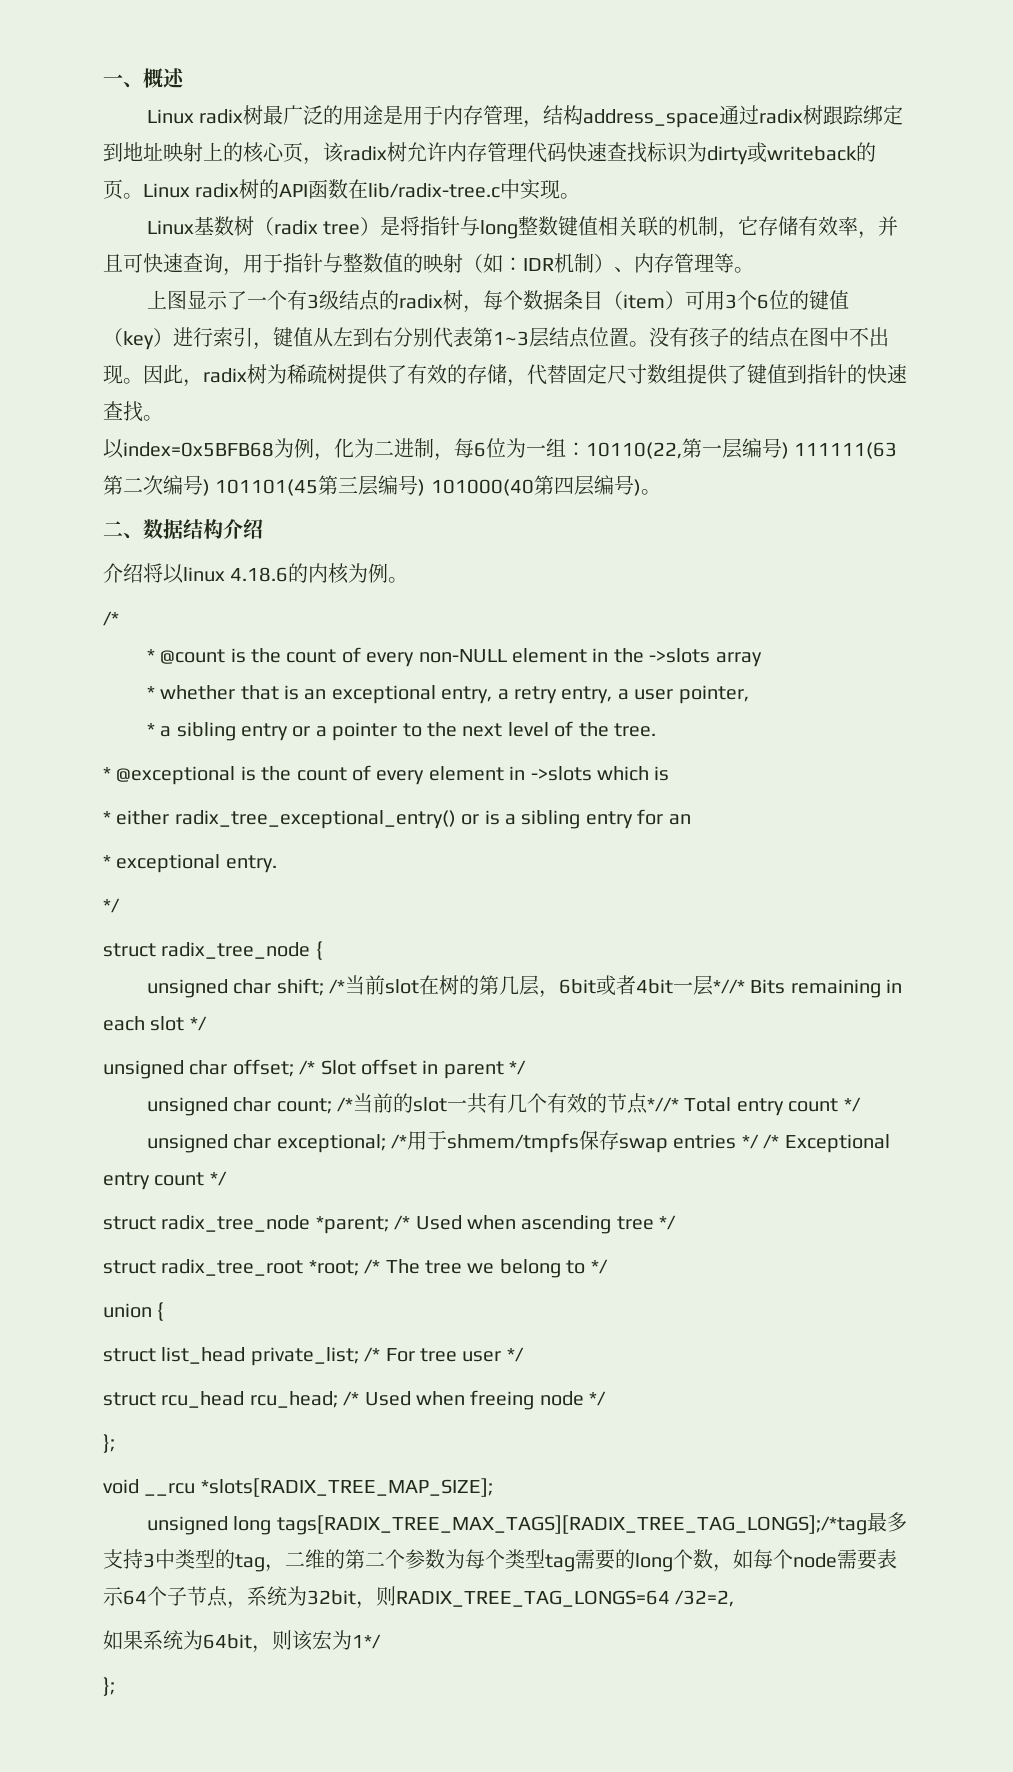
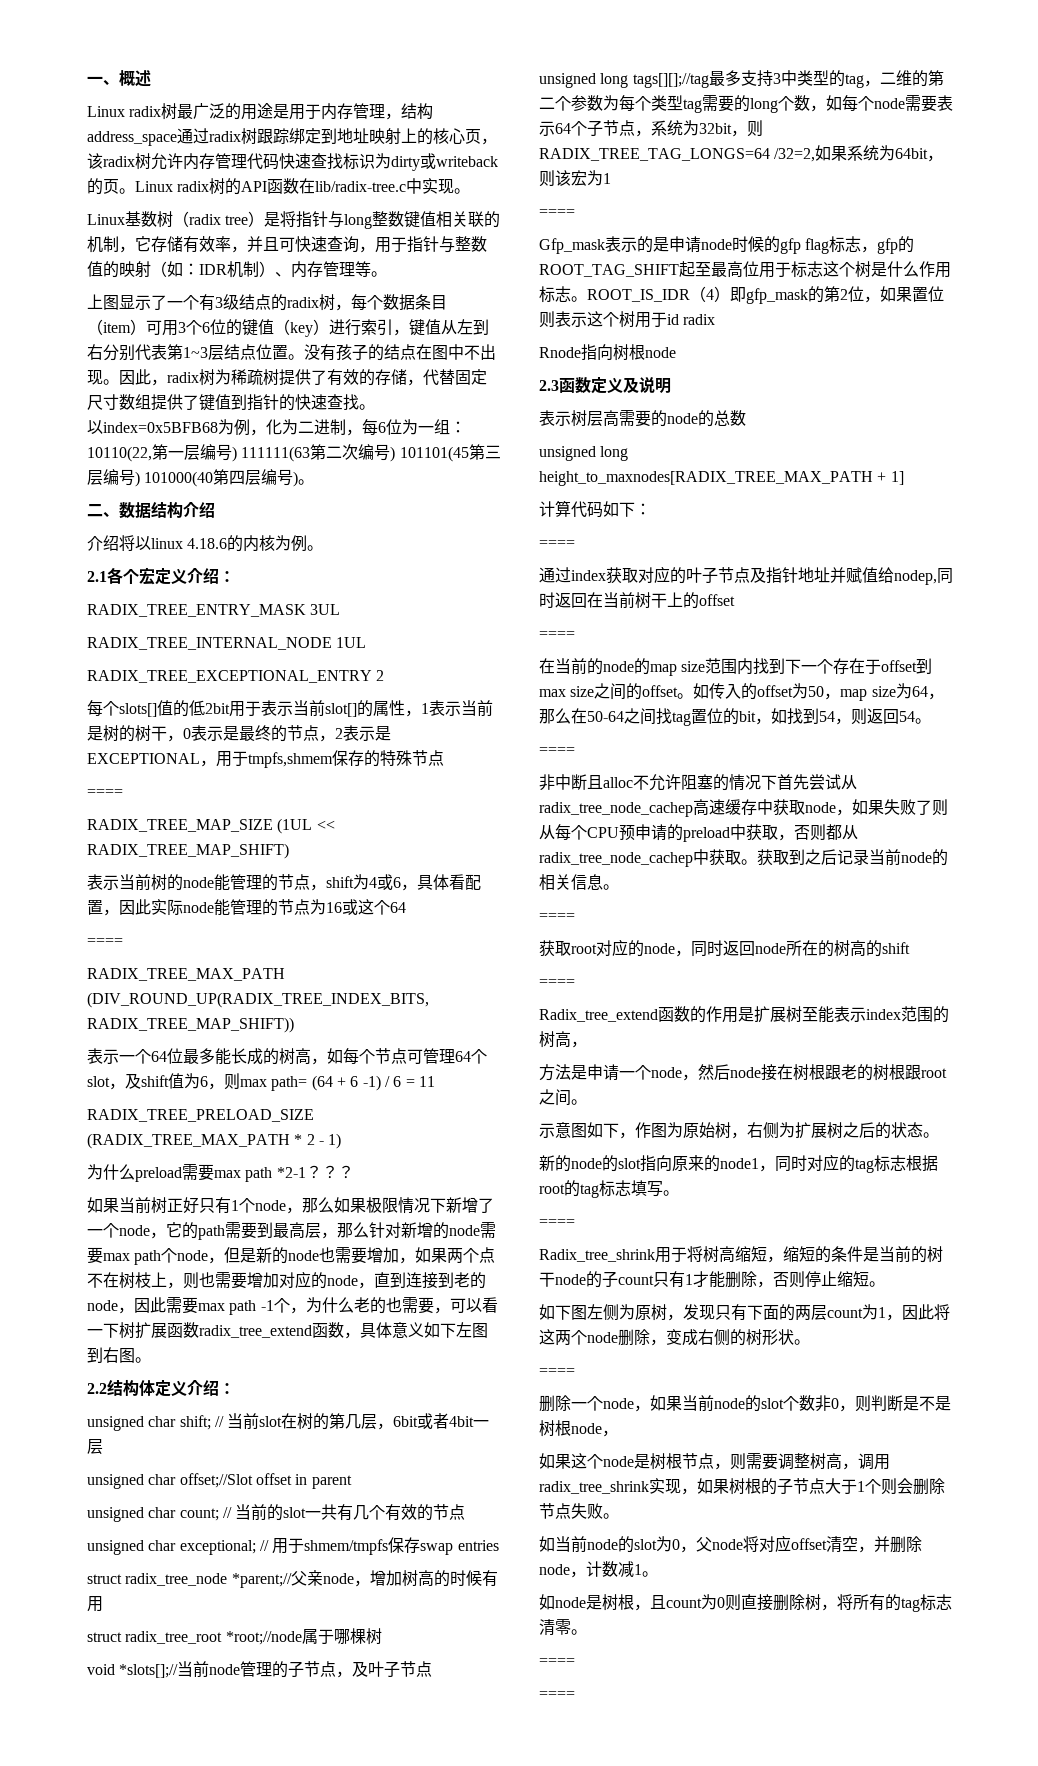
[103,611,119,626] [146,647,762,667] [146,685,749,704] [146,721,657,741] [103,765,670,785] [103,809,691,829] [103,854,277,873] [103,898,120,913] [103,941,323,960] /* // * @count is the count of every non-NULL element in the ->slots array // * whether that is an exceptional entry, a retry entry, a user pointer, // * a sibling entry or a pointer to the next level of the tree. // * @exceptional is the count of every element in ->slots which is // * either radix_tree_exceptional_entry() or is a sibling entry for an // * exceptional entry. // */ // struct radix_tree_node { -> [87,567,235,585] [87,604,341,617] [87,637,367,650] [87,670,385,683] [87,700,493,717] [87,725,391,742] [87,750,444,768] [87,789,123,797] [87,818,335,834] [87,843,289,859] [87,874,481,891] [87,899,406,916] [87,938,123,946] [87,968,285,981] [87,992,429,1008] [87,1017,294,1033] [87,1048,487,1065] [87,1073,435,1091] [87,1109,314,1122] [87,1133,342,1149] [87,1164,354,1182] [87,1197,494,1214] [87,1222,496,1240] [87,1247,496,1265] [87,1271,486,1289] [87,1297,498,1315] [87,1322,488,1339] [87,1347,151,1363] [87,1379,235,1397] 2.1各个宏定义介绍： // RADIX_TREE_ENTRY_MASK 3UL // RADIX_TREE_INTERNAL_NODE 1UL // RADIX_TREE_EXCEPTIONAL_ENTRY 2 // 每个slots[]值的低2bit用于表示当前slot[]的属性，1表示当前是树的树干，0表示是最终的节点，2表示是EXCEPTIONAL，用于tmpfs,shmem保存的特殊节点 // ==== // RADIX_TREE_MAP_SIZE (1UL << RADIX_TREE_MAP_SHIFT) // 表示当前树的node能管理的节点，shift为4或6，具体看配置，因此实际node能管理的节点为16或这个64 // ==== // RADIX_TREE_MAX_PATH (DIV_ROUND_UP(RADIX_TREE_INDEX_BITS, RADIX_TREE_MAP_SHIFT)) // 表示一个64位最多能长成的树高，如每个节点可管理64个slot，及shift值为6，则max path= (64 + 6 -1) / 6 = 11 // RADIX_TREE_PRELOAD_SIZE (RADIX_TREE_MAX_PATH * 2 - 1) // 为什么preload需要max path *2-1？？？ // 如果当前树正好只有1个node，那么如果极限情况下新增了一个node，它的path需要到最高层，那么针对新增的node需要max path个node，但是新的node也需要增加，如果两个点不在树枝上，则也需要增加对应的node，直到连接到老的node，因此需要max path -1个，为什么老的也需要，可以看一下树扩展函数radix_tree_extend函数，具体意义如下左图到右图。 // 2.2结构体定义介绍：
[329,979,346,994] /* -> [214,1416,224,1427] //
[713,979,903,998] [103,1016,207,1031] [103,1059,356,1079] *//* Bits remaining in each slot */ // unsigned char offset; /* Slot -> [87,1473,253,1489] // unsigned char offset;//Slot
[509,1060,527,1075] */ -> (352, 1482) none
[337,1097,354,1112] /* -> [222,1507,232,1518] //
[647,1097,861,1116] *//* Total entry count */ -> (466, 1512) none
[391,1134,408,1149] /* -> [259,1540,269,1551] //
[741,1134,890,1153] [103,1171,227,1190] [103,1215,677,1234] [103,1259,608,1278] [103,1302,165,1321] [103,1347,524,1366] [103,1390,607,1410] [103,1434,115,1453] [103,1478,493,1497] [146,1515,867,1535] */ /* Exceptional entry count */ // struct radix_tree_node *parent; /* Used when ascending tree */ // struct radix_tree_root *root; /* The tree we belong to */ // union { // struct list_head private_list; /* For tree user */ // struct rcu_head rcu_head; /* Used when freeing node */ // }; // void __rcu *slots[RADIX_TREE_MAP_SIZE]; // unsigned long tags[RADIX_TREE_MAX_TAGS][RADIX_TREE_TAG_LONGS];/*tag -> [87,1570,498,1588] [87,1596,103,1612] [87,1628,382,1645] [87,1661,433,1678] [539,73,709,88] // struct radix_tree_node *parent;//父亲node，增加树高的时候有用 // struct radix_tree_root *root;//node属于哪棵树 // void *slots[];//当前node管理的子节点，及叶子节点 // unsigned long tags[][];//tag
(735, 1598) // -> (816, 155) none
[352,1634,381,1649] [103,1677,115,1696] 1*/ // }; -> [603,173,611,184] [539,209,575,217] [539,236,915,254] [539,261,951,278] [539,286,944,304] [539,311,716,328] [539,344,676,361] [539,377,671,394] [539,410,746,427] [539,446,629,461] [539,471,904,486] [539,500,651,518] [539,540,575,548] [539,566,953,585] [539,592,735,609] [539,631,575,639] [539,658,933,676] [539,683,944,701] [539,708,931,726] [539,747,575,755] [539,774,857,791] [539,799,948,817] [539,824,858,842] [539,849,948,867] [539,874,619,890] [539,913,575,921] [539,939,910,957] [539,979,575,987] [539,1006,949,1023] [539,1031,587,1048] [539,1064,947,1081] [539,1089,587,1106] [539,1122,939,1139] [539,1154,938,1173] [539,1180,679,1198] [539,1219,575,1227] [539,1246,943,1263] [539,1271,885,1288] [539,1304,950,1321] [539,1329,810,1346] [539,1368,575,1376] [539,1395,951,1412] [539,1420,618,1437] [539,1453,890,1470] [539,1478,945,1495] [539,1503,619,1519] [539,1535,922,1553] [539,1561,658,1578] [539,1594,952,1612] [539,1619,587,1636] [539,1658,575,1666] [539,1691,575,1699] 1 // ==== // Gfp_mask表示的是申请node时候的gfp flag标志，gfp的ROOT_TAG_SHIFT起至最高位用于标志这个树是什么作用标志。ROOT_IS_IDR（4）即gfp_mask的第2位，如果置位则表示这个树用于id radix // Rnode指向树根node // 2.3函数定义及说明 // 表示树层高需要的node的总数 // unsigned long height_to_maxnodes[RADIX_TREE_MAX_PATH + 1] // 计算代码如下： // ==== // 通过index获取对应的叶子节点及指针地址并赋值给nodep,同时返回在当前树干上的offset // ==== // 在当前的node的map size范围内找到下一个存在于offset到max size之间的offset。如传入的offset为50，map size为64，那么在50-64之间找tag置位的bit，如找到54，则返回54。 // ==== // 非中断且alloc不允许阻塞的情况下首先尝试从radix_tree_node_cachep高速缓存中获取node，如果失败了则从每个CPU预申请的preload中获取，否则都从radix_tree_node_cachep中获取。获取到之后记录当前node的相关信息。 // ==== // 获取root对应的node，同时返回node所在的树高的shift // ==== // Radix_tree_extend函数的作用是扩展树至能表示index范围的树高， // 方法是申请一个node，然后node接在树根跟老的树根跟root之间。 // 示意图如下，作图为原始树，右侧为扩展树之后的状态。 // 新的node的slot指向原来的node1，同时对应的tag标志根据root的tag标志填写。 // ==== // Radix_tree_shrink用于将树高缩短，缩短的条件是当前的树干node的子count只有1才能删除，否则停止缩短。 // 如下图左侧为原树，发现只有下面的两层count为1，因此将这两个node删除，变成右侧的树形状。 // ==== // 删除一个node，如果当前node的slot个数非0，则判断是不是树根node， // 如果这个node是树根节点，则需要调整树高，调用radix_tree_shrink实现，如果树根的子节点大于1个则会删除节点失败。 // 如当前node的slot为0，父node将对应offset清空，并删除node，计数减1。 // 如node是树根，且count为0则直接删除树，将所有的tag标志清零。 // ==== // ====

